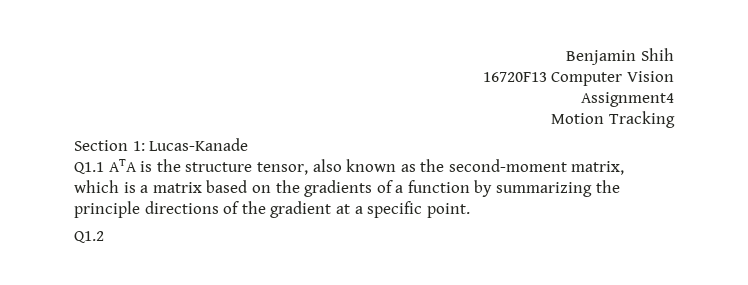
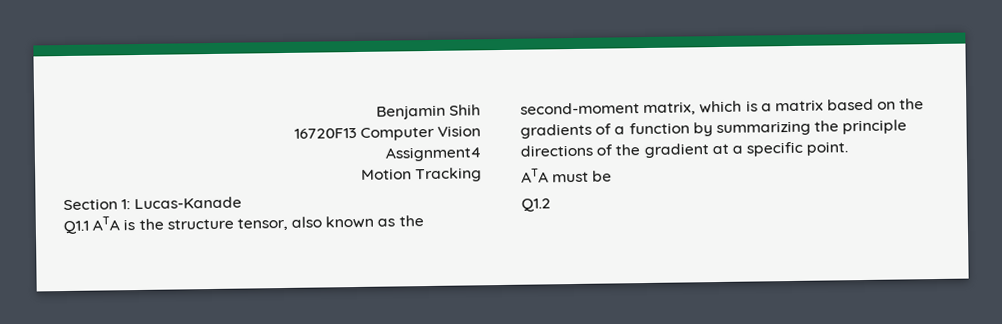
(470, 210) none -> [521,168,613,183] // ATA must be

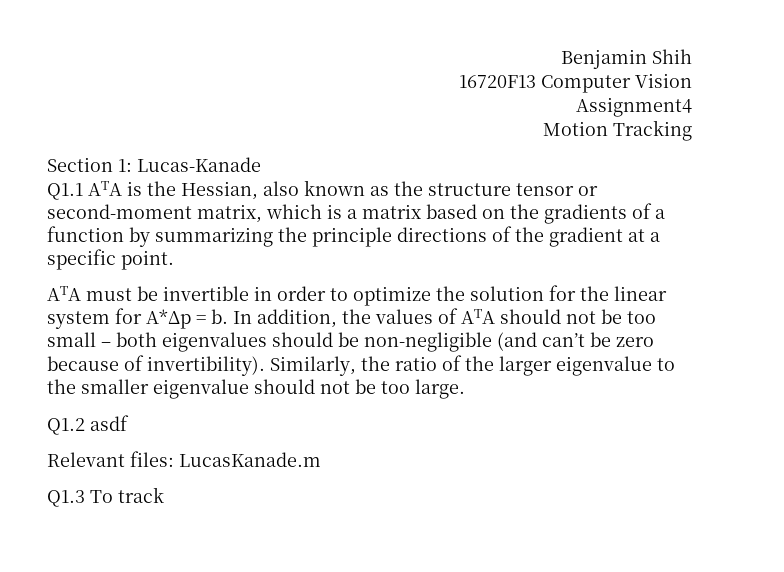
[166,217,288,231] structure tensor, -> [181,181,258,200] Hessian,
(424, 221) none -> [428,183,598,196] structure tensor or
[521,198,551,212] // Q1.2 -> [163,285,667,306] [47,308,656,329] [47,332,654,352] [47,355,675,376] [47,379,465,399] [47,415,129,435] [47,451,321,467] [47,487,164,507] invertible in order to optimize the solution for the linear system for A*Δp = b. In addition, the values of ATA should not be too small – both eigenvalues should be non-negligible (and can’t be zero because of invertibility). Similarly, the ratio of the larger eigenvalue to the smaller eigenvalue should not be too large. // Q1.2 asdf // Relevant files: LucasKanade.m // Q1.3 To track

